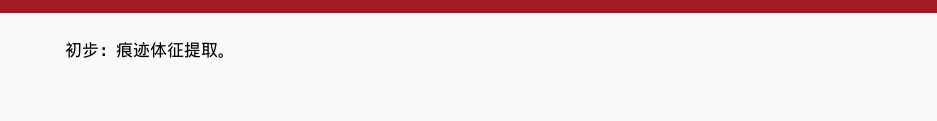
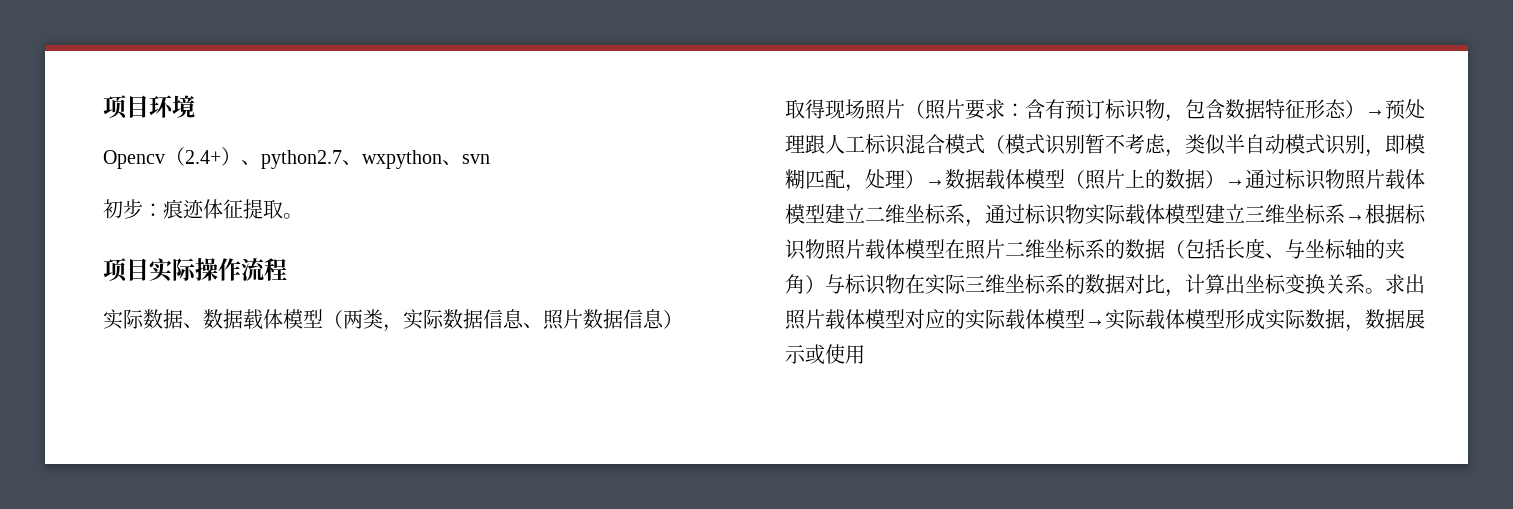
(65, 50) none -> [103,95,195,119] [103,147,490,169] 项目环境 // Opencv（2.4+）、python2.7、wxpython、svn //
(235, 55) none -> [103,258,287,282] [103,309,683,332] [785,99,1425,122] [785,134,1425,157] [785,169,1425,192] [785,204,1426,227] [785,238,1405,260] [785,274,1425,297] [785,309,1425,332] [785,344,865,365] // 项目实际操作流程 // 实际数据、数据载体模型（两类，实际数据信息、照片数据信息） // 取得现场照片（照片要求：含有预订标识物，包含数据特征形态）→预处理跟人工标识混合模式（模式识别暂不考虑，类似半自动模式识别，即模糊匹配，处理）→数据载体模型（照片上的数据）→通过标识物照片载体模型建立二维坐标系，通过标识物实际载体模型建立三维坐标系→根据标识物照片载体模型在照片二维坐标系的数据（包括长度、与坐标轴的夹角）与标识物在实际三维坐标系的数据对比，计算出坐标变换关系。求出照片载体模型对应的实际载体模型→实际载体模型形成实际数据，数据展示或使用

